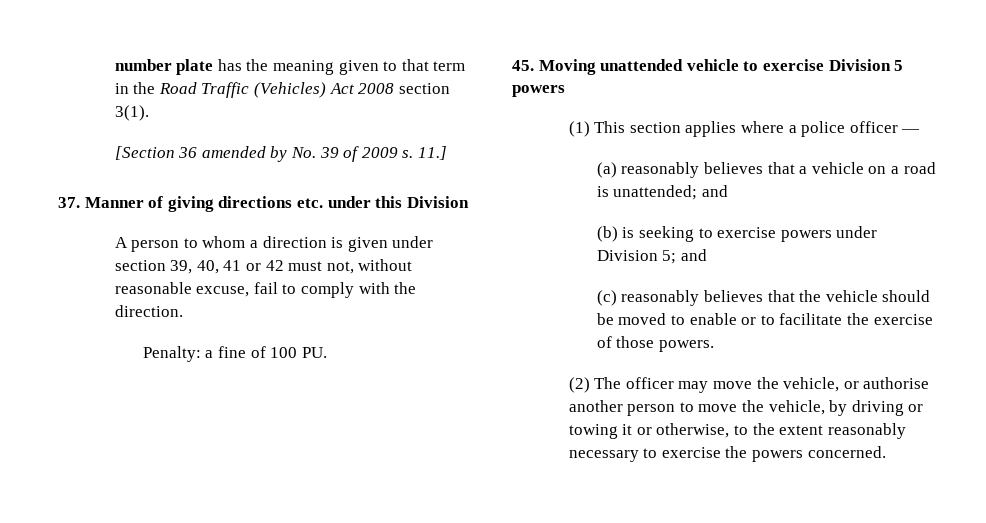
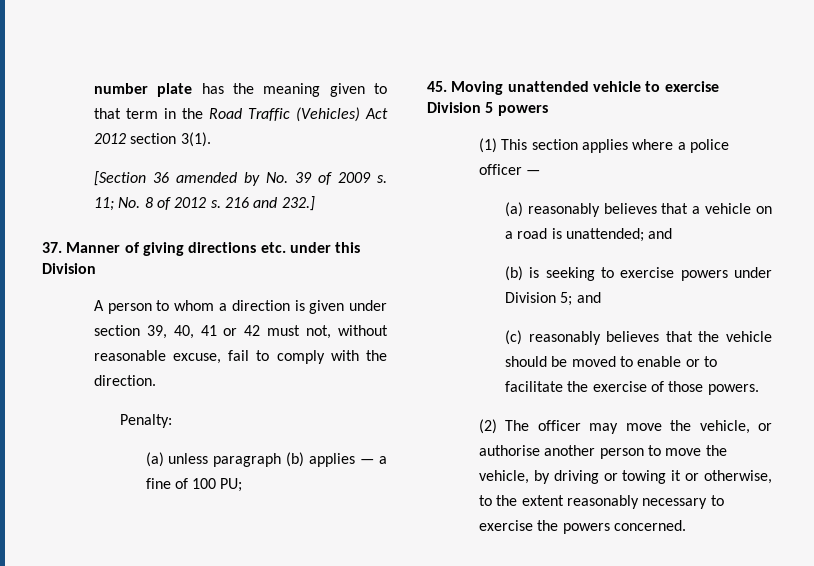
[358,83,395,94] 2008 -> [93,133,126,144] 2012
[417,146,447,160] 11.] -> [93,196,315,211] 11; No. 8 of 2012 s. 216 and 232.]
(201, 354) none -> [145,452,375,467] // (a) unless paragraph (b) applies —
[301,347,327,358] PU. -> [220,478,243,492] PU;

